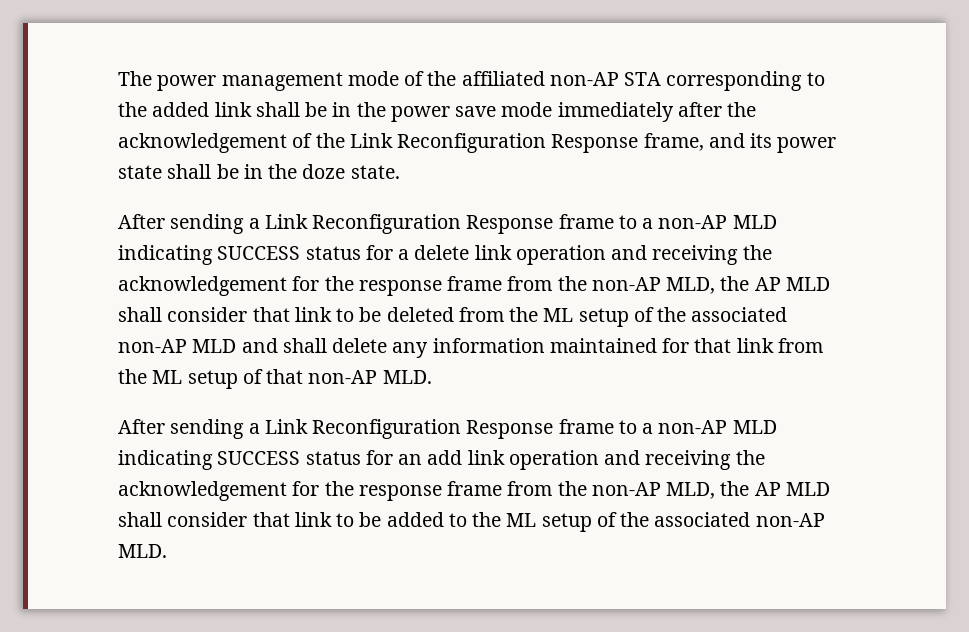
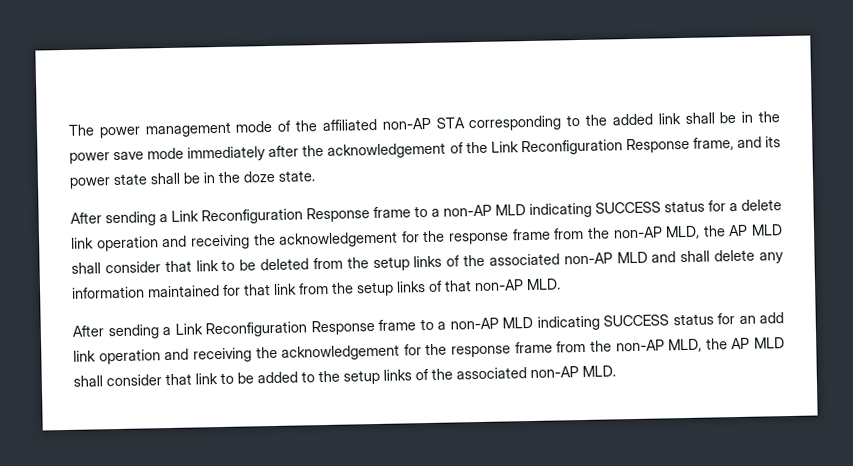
[543,308,629,327] ML setup -> [372,255,443,272] setup links
[152,370,238,389] ML setup -> [356,281,426,297] setup links
[506,513,592,532] ML setup -> [343,369,412,385] setup links

